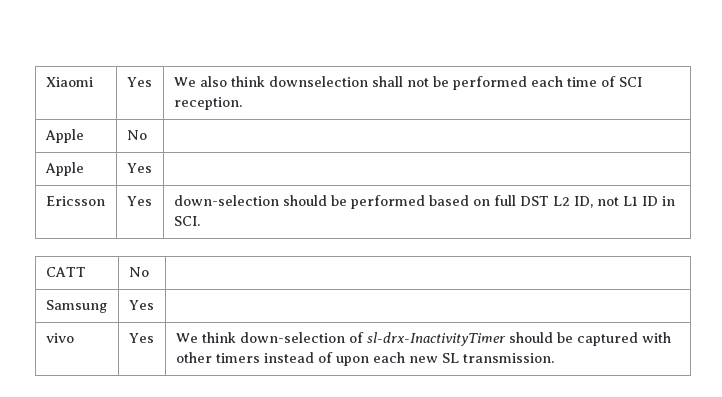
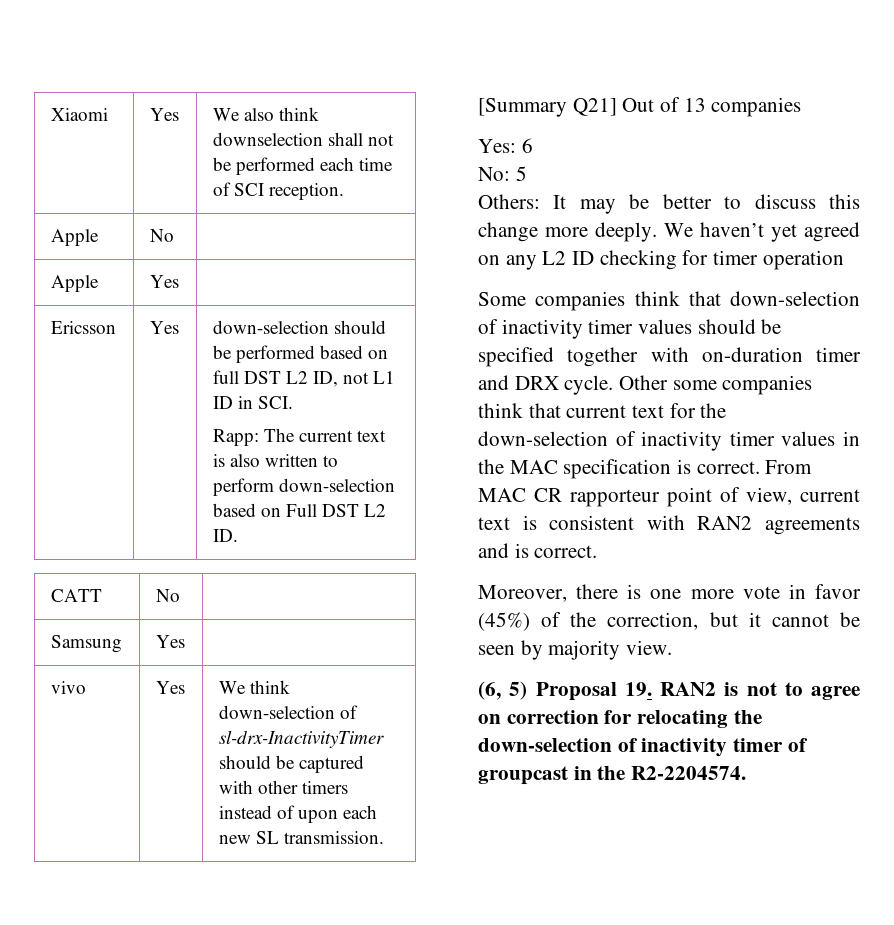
(200, 221) none -> [212,428,386,446] [212,454,338,467] [212,478,395,496] [212,503,387,517] [212,529,238,542] // Rapp: The current text is also written to perform down-selection based on Full DST L2 ID.
(554, 358) none -> [478,97,802,117] [478,138,533,153] [478,166,527,181] [478,194,860,214] [478,222,860,242] [478,250,844,270] [478,291,860,311] [478,319,782,339] [478,347,861,367] [478,375,813,395] [478,403,727,418] [478,431,860,451] [478,459,813,479] [478,487,860,507] [478,515,860,535] [478,543,598,558] [478,584,861,602] [478,612,860,631] [478,640,673,660] [478,681,860,701] [478,710,762,728] [478,738,808,757] [478,766,747,785] // [Summary Q21] Out of 13 companies // Yes: 6 // No: 5 // Others: It may be better to discuss this change more deeply. We haven’t yet agreed on any L2 ID checking for timer operation // Some companies think that down-selection of inactivity timer values should be specified together with on-duration timer and DRX cycle. Other some companies think that current text for the down-selection of inactivity timer values in the MAC specification is correct. From MAC CR rapporteur point of view, current text is consistent with RAN2 agreements and is correct. // Moreover, there is one more vote in favor (45%) of the correction, but it cannot be seen by majority view. // (6, 5) Proposal 19. RAN2 is not to agree on correction for relocating the down-selection of inactivity timer of groupcast in the R2-2204574.

